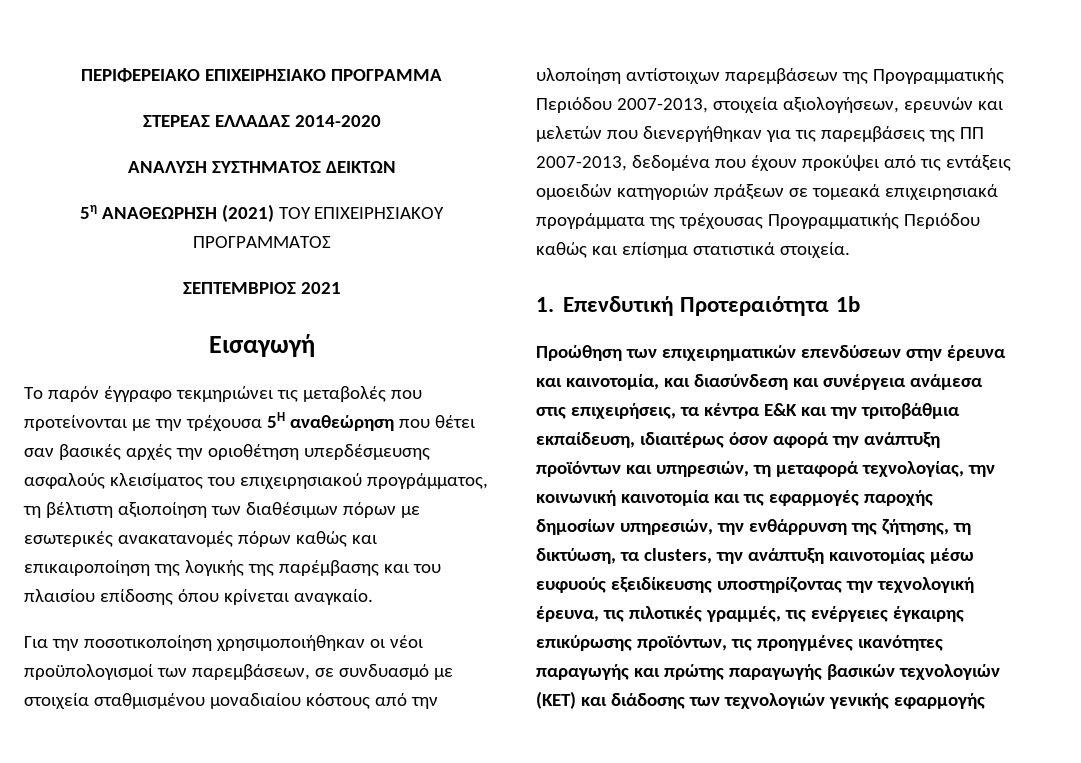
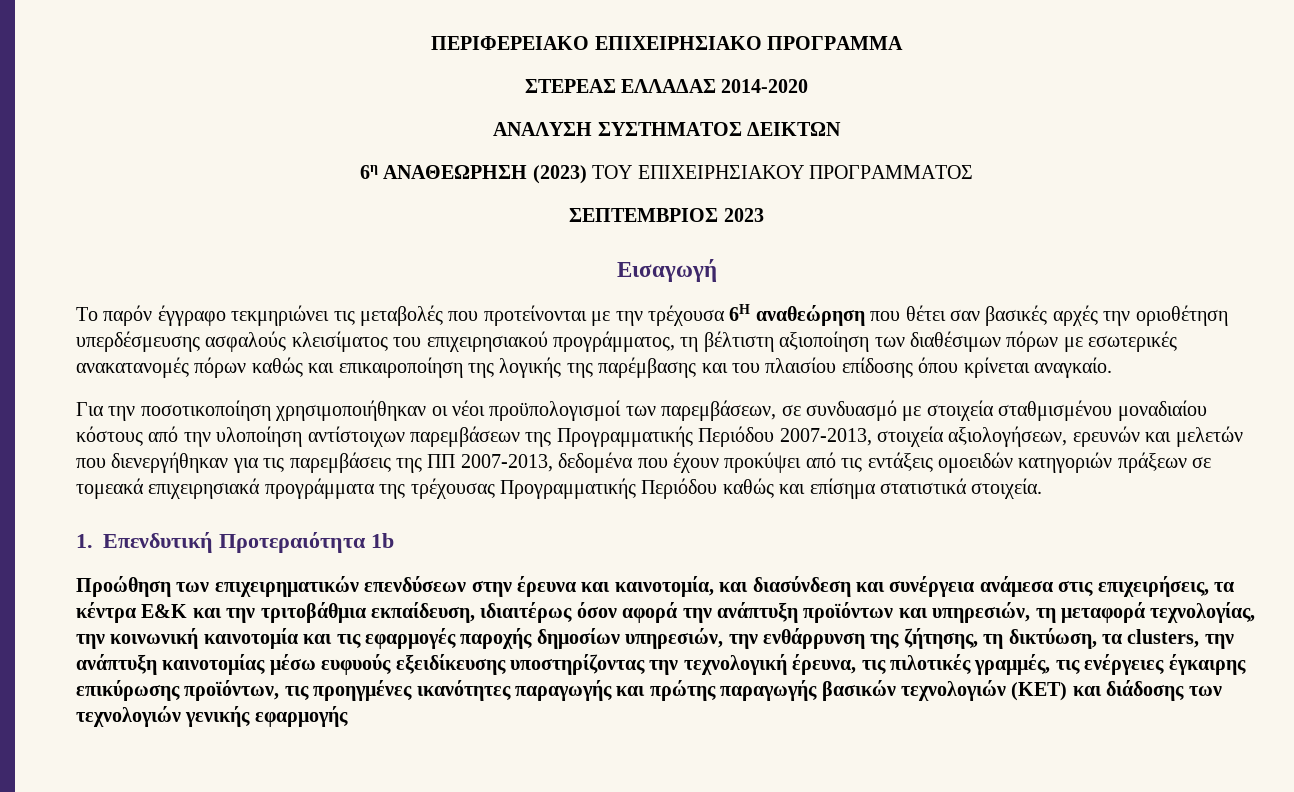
[79,204,274,222] 5η ΑΝΑΘΕΩΡΗΣΗ (2021) -> [360,165,587,184] 6η ΑΝΑΘΕΩΡΗΣΗ (2023)
[300,282,341,294] 2021 -> [723,208,764,222] 2023
[266,412,285,428] 5Η -> [729,304,751,321] 6Η

